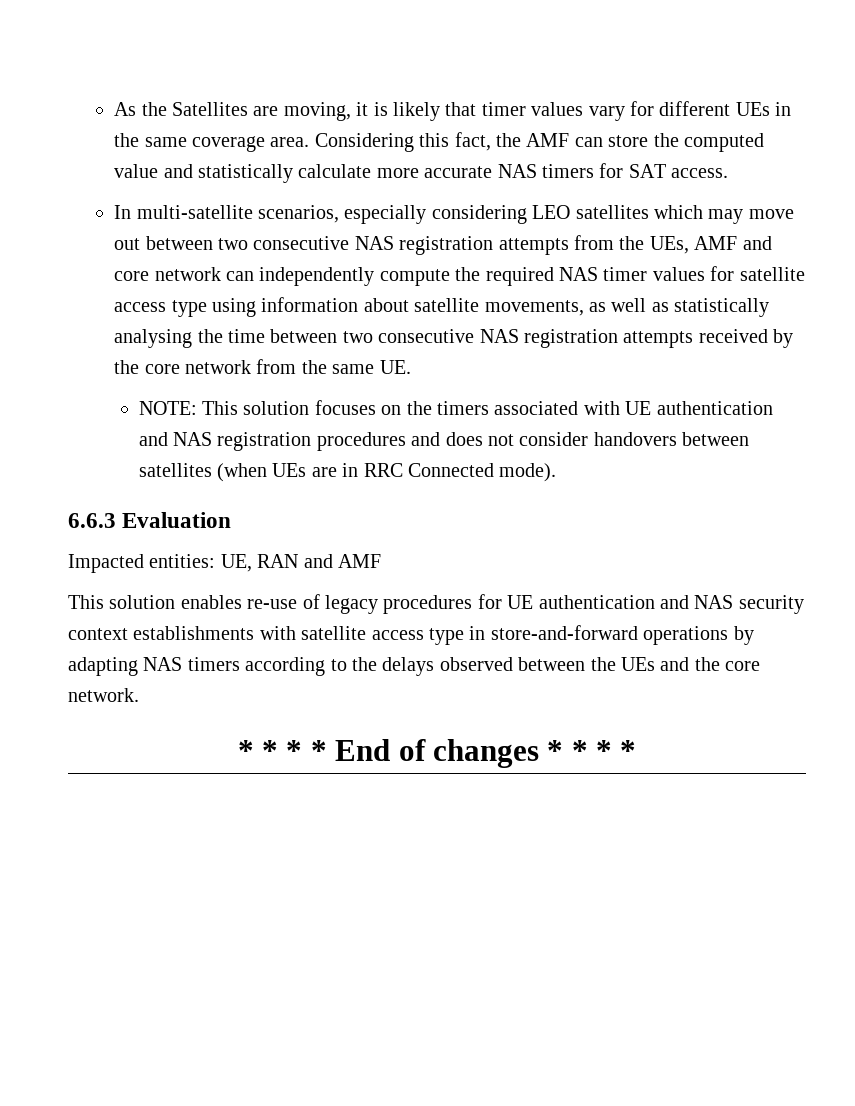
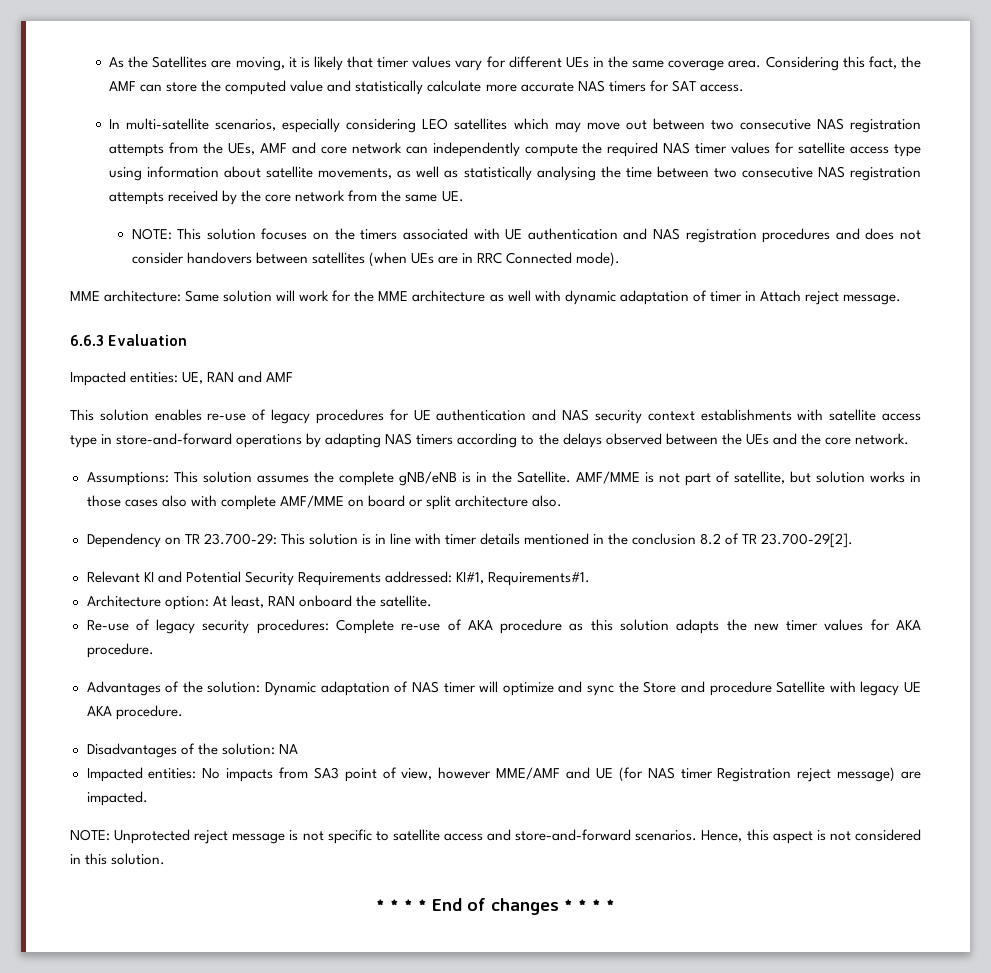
(557, 472) none -> [70,290,901,305] // MME architecture: Same solution will work for the MME architecture as well with dynamic adaptation of timer in Attach reject message.
(139, 695) none -> [86,471,921,486] [86,495,563,510] [86,533,854,548] [86,571,590,586] [86,595,432,610] [86,619,921,634] [86,643,154,658] [86,681,921,696] [86,705,183,720] [86,743,298,758] [86,767,921,782] [86,791,148,806] [70,829,921,844] [70,853,166,865] // Assumptions: This solution assumes the complete gNB/eNB is in the Satellite. AMF/MME is not part of satellite, but solution works in those cases also with complete AMF/MME on board or split architecture also. // Dependency on TR 23.700-29: This solution is in line with timer details mentioned in the conclusion 8.2 of TR 23.700-29[2]. // Relevant KI and Potential Security Requirements addressed: KI#1, Requirements#1. // Architecture option: At least, RAN onboard the satellite. // Re-use of legacy security procedures: Complete re-use of AKA procedure as this solution adapts the new timer values for AKA procedure. // Advantages of the solution: Dynamic adaptation of NAS timer will optimize and sync the Store and procedure Satellite with legacy UE AKA procedure. // Disadvantages of the solution: NA // Impacted entities: No impacts from SA3 point of view, however MME/AMF and UE (for NAS timer Registration reject message) are impacted. // NOTE: Unprotected reject message is not specific to satellite access and store-and-forward scenarios. Hence, this aspect is not considered in this solution.

